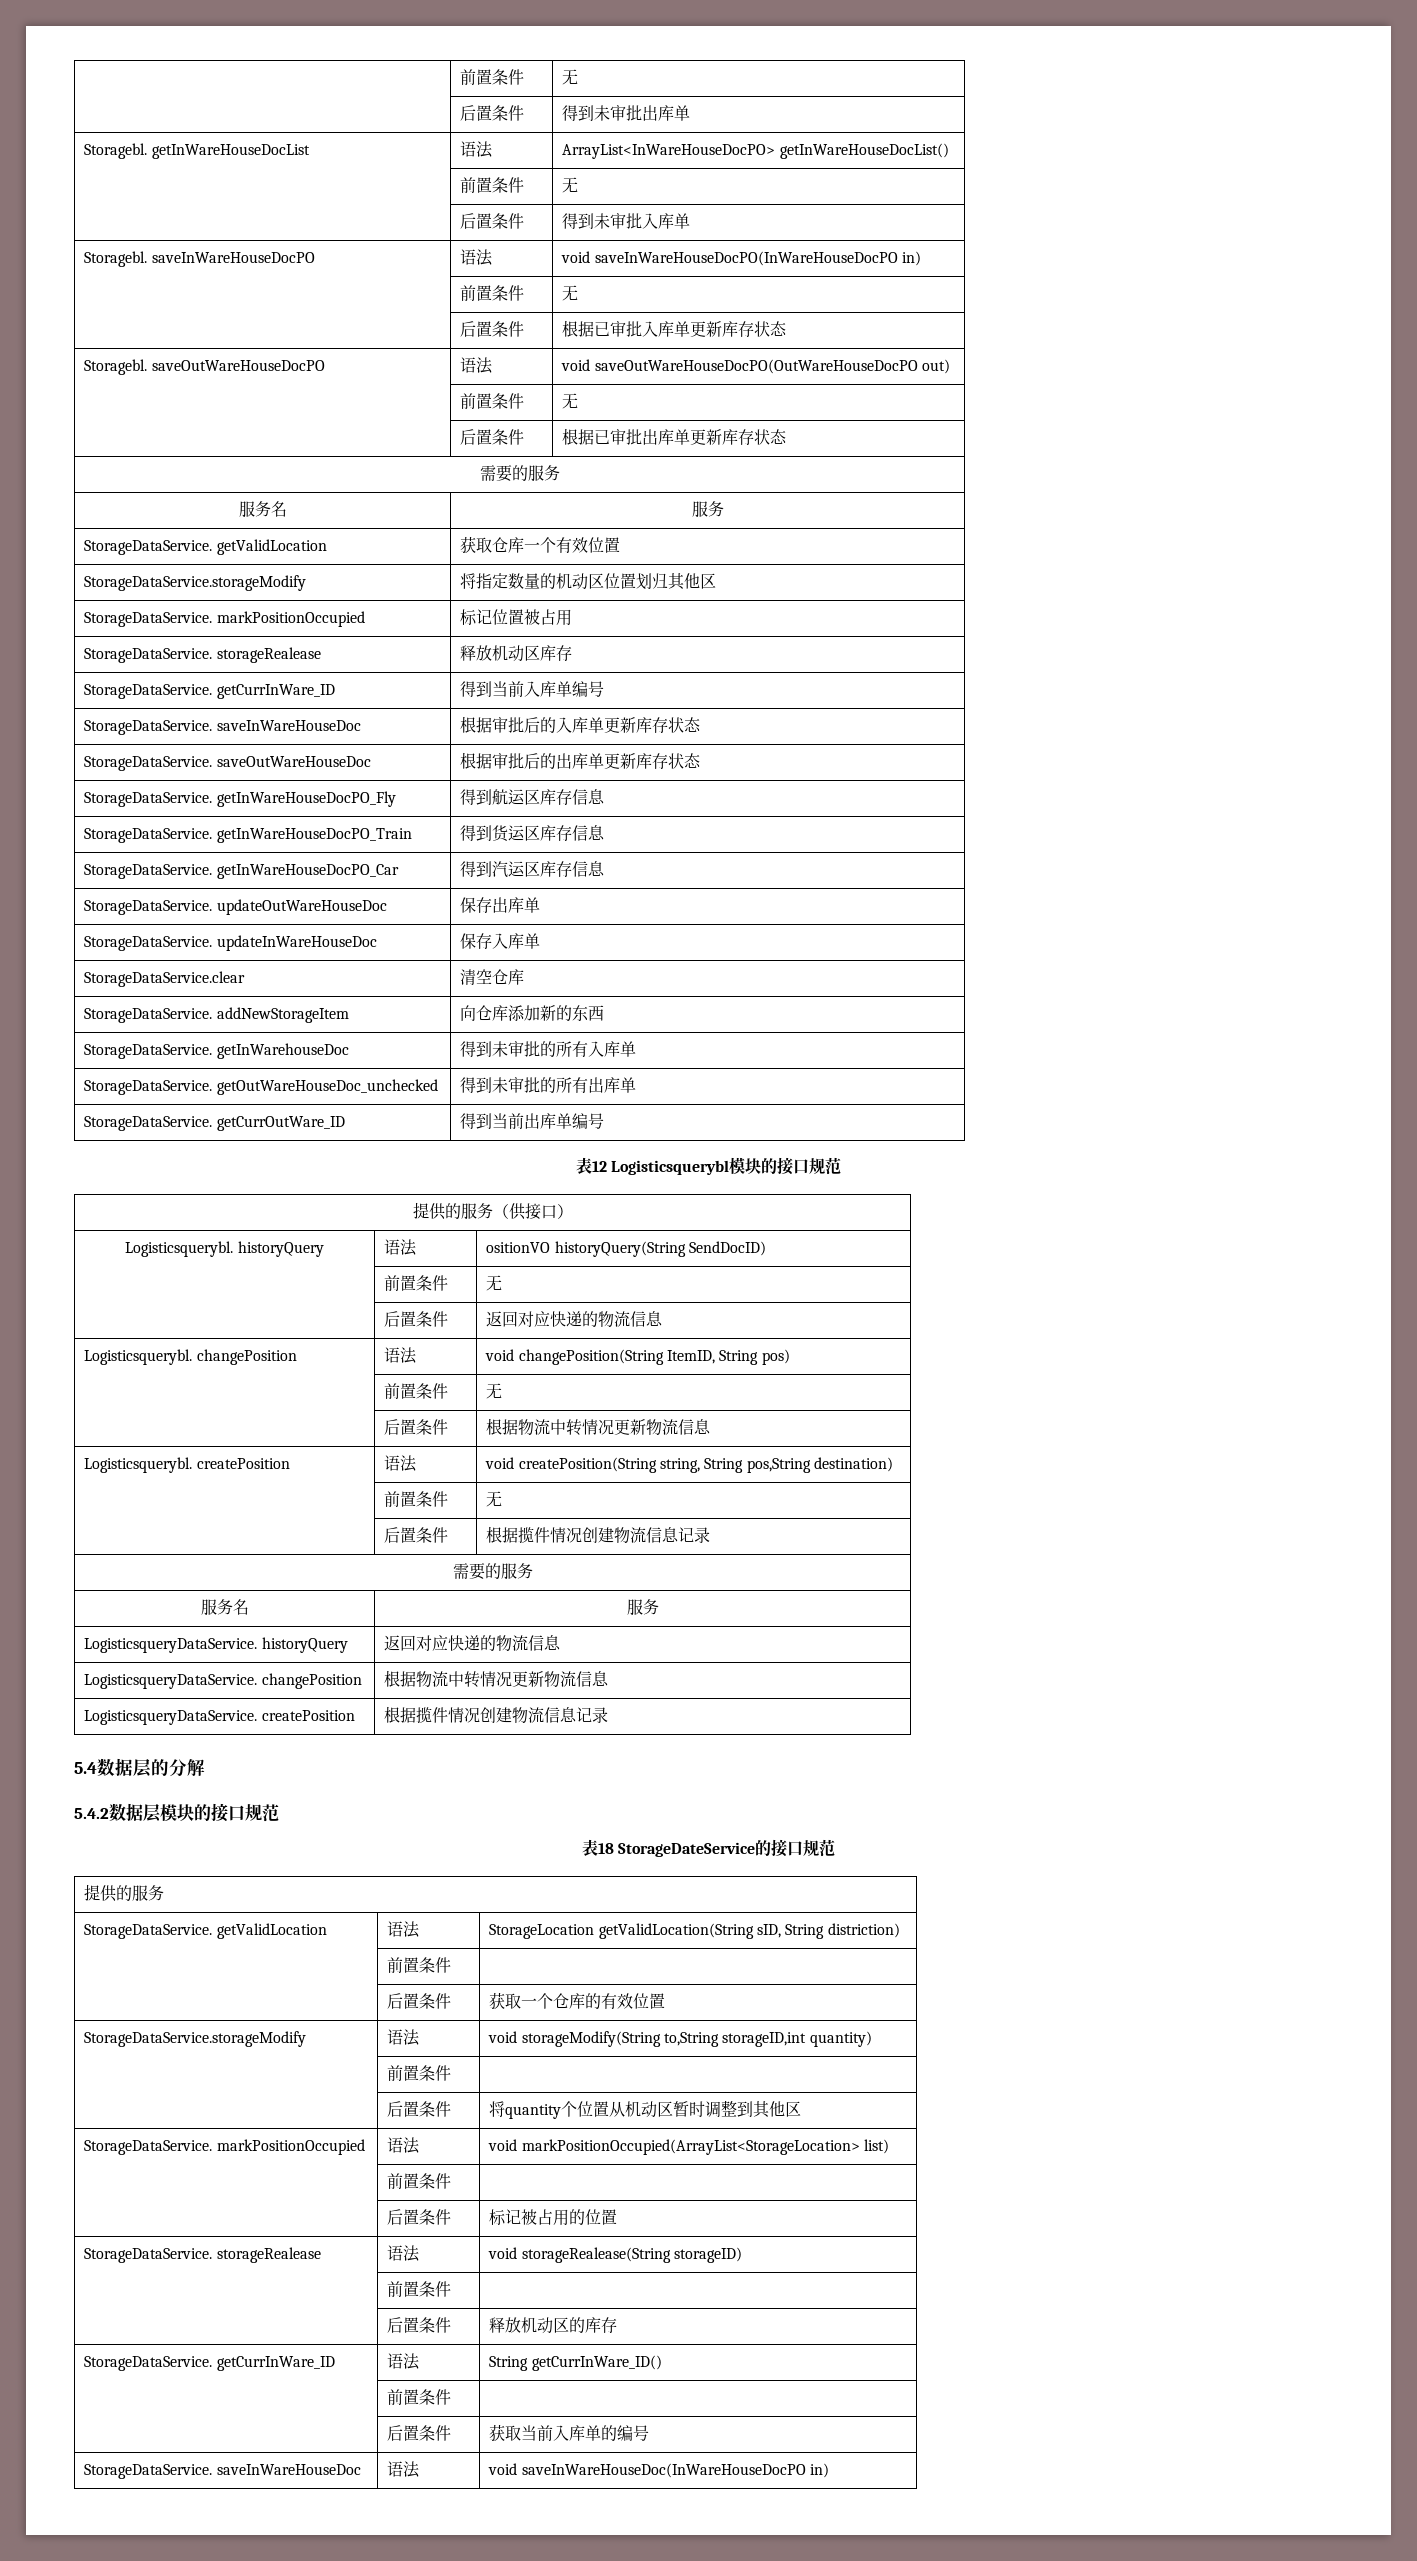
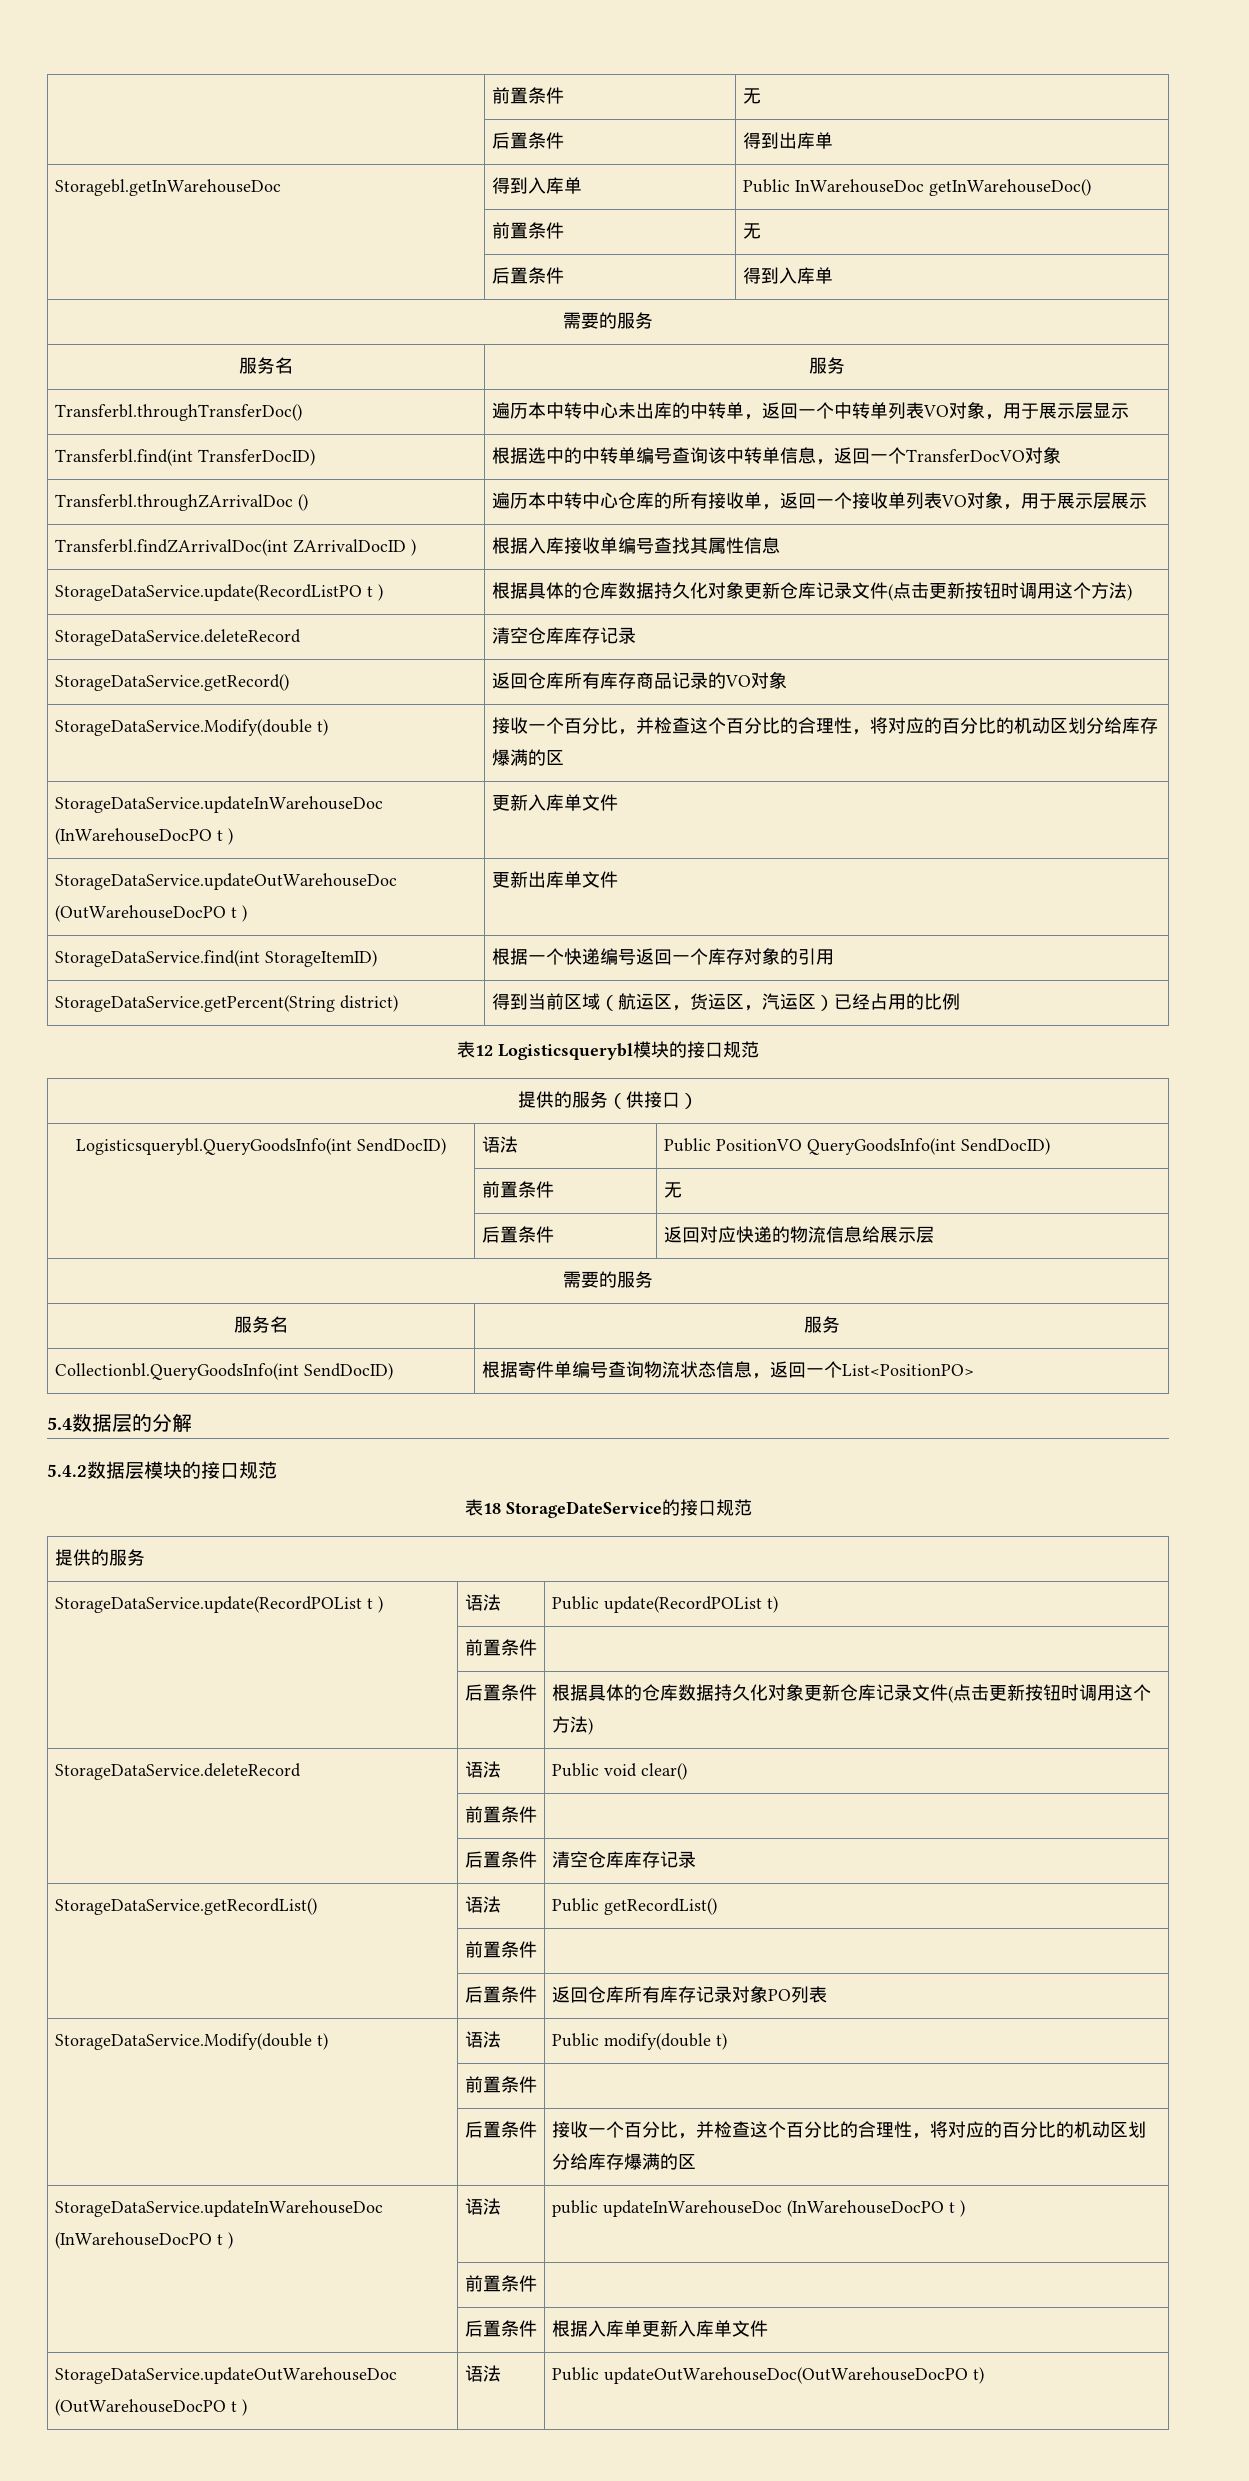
[460,69,525,85] [562,69,579,85] [460,105,525,121] [562,104,691,121] [84,143,310,159] [460,141,494,158] [562,143,949,159] [460,177,525,193] [562,177,579,193] [460,213,525,229] [562,212,691,229] [84,251,315,267] [460,249,494,266] [561,251,921,266] [460,285,525,301] [562,285,579,301] [460,321,525,337] [562,320,788,337] [84,359,325,375] [460,357,494,374] [561,359,950,374] [460,393,525,409] [562,393,579,409] [460,429,525,445] [562,428,788,445] [479,465,560,482] [238,501,287,517] [691,501,724,517] [84,539,327,555] [460,536,621,553] [84,575,307,591] [460,573,717,590] [84,611,365,627] [460,609,573,626] [84,647,321,663] [460,645,573,662] [84,684,335,699] [460,681,605,697] [84,720,361,735] [460,716,702,733] [84,756,371,771] [460,752,702,769] [84,791,396,807] [460,789,606,805] [84,828,412,843] [460,825,606,842] [84,864,399,879] [460,861,606,878] [84,899,387,915] [460,897,541,913] [84,935,377,951] [460,933,541,949] [84,971,246,987] [460,969,525,985] [84,1007,349,1023] [460,1005,605,1021] [84,1043,349,1059] [460,1040,637,1057] [84,1079,438,1095] [460,1076,637,1093] [84,1116,345,1131] [460,1113,605,1129] | 前置条件 | 无 // | 后置条件 | 得到未审批出库单 // Storagebl. getInWareHouseDocList | 语法 | ArrayList<InWareHouseDocPO> getInWareHouseDocList() // | 前置条件 | 无 // | 后置条件 | 得到未审批入库单 // Storagebl. saveInWareHouseDocPO | 语法 | void saveInWareHouseDocPO(InWareHouseDocPO in) // | 前置条件 | 无 // | 后置条件 | 根据已审批入库单更新库存状态 // Storagebl. saveOutWareHouseDocPO | 语法 | void saveOutWareHouseDocPO(OutWareHouseDocPO out) // | 前置条件 | 无 // | 后置条件 | 根据已审批出库单更新库存状态 // 需要的服务 // 服务名 | 服务 // StorageDataService. getValidLocation | 获取仓库一个有效位置 // StorageDataService.storageModify | 将指定数量的机动区位置划归其他区 // StorageDataService. markPositionOccupied | 标记位置被占用 // StorageDataService. storageRealease | 释放机动区库存 // StorageDataService. getCurrInWare_ID | 得到当前入库单编号 // StorageDataService. saveInWareHouseDoc | 根据审批后的入库单更新库存状态 // StorageDataService. saveOutWareHouseDoc | 根据审批后的出库单更新库存状态 // StorageDataService. getInWareHouseDocPO_Fly | 得到航运区库存信息 // StorageDataService. getInWareHouseDocPO_Train | 得到货运区库存信息 // StorageDataService. getInWareHouseDocPO_Car | 得到汽运区库存信息 // StorageDataService. updateOutWareHouseDoc | 保存出库单 // StorageDataService. updateInWareHouseDoc | 保存入库单 // StorageDataService.clear | 清空仓库 // StorageDataService. addNewStorageItem | 向仓库添加新的东西 // StorageDataService. getInWarehouseDoc | 得到未审批的所有入库单 // StorageDataService. getOutWareHouseDoc_unchecked | 得到未审批的所有出库单 // StorageDataService. getCurrOutWare_ID | 得到当前出库单编号 -> [491,87,564,104] [742,88,761,104] [491,132,564,149] [742,132,833,149] [54,179,281,196] [491,177,582,194] [742,179,1091,196] [491,222,564,239] [742,223,761,239] [491,267,564,284] [742,267,833,284] [563,312,653,329] [239,357,293,374] [808,357,845,374] [54,404,302,421] [491,402,1129,420] [54,449,315,466] [491,447,1061,465] [54,494,308,511] [491,492,1147,510] [54,539,416,556] [491,537,780,554] [54,584,383,601] [491,582,1132,601] [54,629,301,646] [491,627,636,644] [54,674,289,691] [491,672,787,689] [54,719,328,736] [491,717,1158,735] [491,749,564,766] [54,796,383,813] [54,828,233,845] [491,794,618,811] [54,873,397,890] [54,905,247,922] [491,871,618,888] [54,950,377,967] [491,948,834,965] [54,995,398,1012] [491,993,960,1011] | 前置条件 | 无 // | 后置条件 | 得到出库单 // Storagebl.getInWarehouseDoc | 得到入库单 | Public InWarehouseDoc getInWarehouseDoc() // | 前置条件 | 无 // | 后置条件 | 得到入库单 // 需要的服务 // 服务名 | 服务 // Transferbl.throughTransferDoc() | 遍历本中转中心未出库的中转单，返回一个中转单列表VO对象，用于展示层显示 // Transferbl.find(int TransferDocID) | 根据选中的中转单编号查询该中转单信息，返回一个TransferDocVO对象 // Transferbl.throughZArrivalDoc () | 遍历本中转中心仓库的所有接收单，返回一个接收单列表VO对象，用于展示层展示 // Transferbl.findZArrivalDoc(int ZArrivalDocID ) | 根据入库接收单编号查找其属性信息 // StorageDataService.update(RecordListPO t ) | 根据具体的仓库数据持久化对象更新仓库记录文件(点击更新按钮时调用这个方法) // StorageDataService.deleteRecord | 清空仓库库存记录 // StorageDataService.getRecord() | 返回仓库所有库存商品记录的VO对象 // StorageDataService.Modify(double t) | 接收一个百分比，并检查这个百分比的合理性，将对应的百分比的机动区划分给库存爆满的区 // StorageDataService.updateInWarehouseDoc (InWarehouseDocPO t ) | 更新入库单文件 // StorageDataService.updateOutWarehouseDoc (OutWarehouseDocPO t ) | 更新出库单文件 // StorageDataService.find(int StorageItemID) | 根据一个快递编号返回一个库存对象的引用 // StorageDataService.getPercent(String district) | 得到当前区域（航运区，货运区，汽运区）已经占用的比例
[125,1241,324,1257] [384,1239,418,1256] [486,1241,686,1257] Logisticsquerybl. historyQuery | 语法 | ositionVO historyQuery(String -> [76,1138,446,1155] [481,1136,518,1153] [663,1138,956,1155] Logisticsquerybl.QueryGoodsInfo(int SendDocID) | 语法 | Public PositionVO QueryGoodsInfo(int
[84,1349,297,1365] [384,1347,418,1364] [485,1349,790,1365] [384,1383,449,1399] [486,1383,503,1399] [384,1419,449,1435] [486,1418,712,1436] [84,1457,290,1473] [384,1455,418,1472] [485,1457,893,1473] [384,1491,449,1507] [486,1491,503,1507] [384,1527,449,1543] [486,1526,711,1544] [452,1563,533,1580] [200,1599,249,1615] [626,1599,659,1615] [84,1637,348,1653] [384,1635,562,1652] [84,1673,362,1689] [384,1670,610,1688] [84,1710,355,1725] [384,1706,609,1724] // Logisticsquerybl. changePosition | 语法 | void changePosition(String ItemID, String pos) // | 前置条件 | 无 // | 后置条件 | 根据物流中转情况更新物流信息 // Logisticsquerybl. createPosition | 语法 | void createPosition(String string, String pos,String destination) // | 前置条件 | 无 // | 后置条件 | 根据揽件情况创建物流信息记录 // 需要的服务 // 服务名 | 服务 // LogisticsqueryDataService. historyQuery | 返回对应快递的物流信息 // LogisticsqueryDataService. changePosition | 根据物流中转情况更新物流信息 // LogisticsqueryDataService. createPosition | 根据揽件情况创建物流信息记录 -> [861,1226,934,1243] [563,1271,653,1288] [234,1316,288,1333] [803,1316,840,1333] [54,1363,393,1380] [481,1361,974,1379] 给展示层 // 需要的服务 // 服务名 | 服务 // Collectionbl.QueryGoodsInfo(int SendDocID) | 根据寄件单编号查询物流状态信息，返回一个List<PositionPO>
[84,1923,327,1939] [387,1921,421,1938] [489,1923,900,1939] [387,1957,452,1973] [387,1993,452,2009] [489,1992,666,2009] [84,2031,307,2047] [387,2029,421,2046] [488,2031,872,2047] [387,2065,452,2081] [387,2101,452,2117] [489,2100,802,2119] [84,2139,365,2155] [387,2137,421,2154] [488,2139,889,2155] [387,2173,452,2189] [387,2209,452,2225] [489,2209,618,2226] [84,2247,321,2263] [387,2245,421,2262] [488,2247,742,2263] [387,2281,452,2297] [387,2317,452,2333] [489,2317,618,2334] [84,2356,335,2371] [387,2353,421,2370] [489,2355,662,2371] [387,2389,452,2405] [387,2425,452,2441] [489,2424,650,2441] [84,2464,361,2479] [387,2461,421,2478] [488,2463,829,2478] StorageDataService. getValidLocation | 语法 | StorageLocation getValidLocation(String sID, String distriction) // | 前置条件 | // | 后置条件 | 获取一个仓库的有效位置 // StorageDataService.storageModify | 语法 | void storageModify(String to,String storageID,int quantity) // | 前置条件 | // | 后置条件 | 将quantity个位置从机动区暂时调整到其他区 // StorageDataService. markPositionOccupied | 语法 | void markPositionOccupied(ArrayList<StorageLocation> list) // | 前置条件 | // | 后置条件 | 标记被占用的位置 // StorageDataService. storageRealease | 语法 | void storageRealease(String storageID) // | 前置条件 | // | 后置条件 | 释放机动区的库存 // StorageDataService. getCurrInWare_ID | 语法 | String getCurrInWare_ID() // | 前置条件 | // | 后置条件 | 获取当前入库单的编号 // StorageDataService. saveInWareHouseDoc | 语法 | void saveInWareHouseDoc(InWareHouseDocPO in) -> [54,1596,383,1613] [464,1594,501,1611] [551,1596,778,1613] [464,1639,537,1656] [464,1684,537,1701] [551,1684,1151,1703] [551,1716,593,1735] [54,1763,301,1780] [464,1761,501,1778] [551,1763,687,1780] [464,1806,537,1823] [464,1851,537,1868] [551,1851,696,1868] [54,1898,317,1915] [464,1896,501,1913] [551,1898,717,1915] [464,1941,537,1958] [464,1986,537,2003] [551,1986,827,2003] [54,2033,328,2050] [464,2031,501,2048] [551,2033,727,2050] [464,2076,537,2093] [464,2121,537,2138] [551,2121,1146,2139] [551,2153,696,2170] [54,2200,383,2217] [54,2232,233,2249] [464,2198,501,2215] [551,2200,965,2217] [464,2275,537,2292] [464,2320,537,2337] [551,2320,768,2337] [54,2367,397,2384] [54,2399,247,2416] [464,2365,501,2382] [551,2367,984,2384] StorageDataService.update(RecordPOList t ) | 语法 | Public update(RecordPOList t) // | 前置条件 | // | 后置条件 | 根据具体的仓库数据持久化对象更新仓库记录文件(点击更新按钮时调用这个方法) // StorageDataService.deleteRecord | 语法 | Public void clear() // | 前置条件 | // | 后置条件 | 清空仓库库存记录 // StorageDataService.getRecordList() | 语法 | Public getRecordList() // | 前置条件 | // | 后置条件 | 返回仓库所有库存记录对象PO列表 // StorageDataService.Modify(double t) | 语法 | Public modify(double t) // | 前置条件 | // | 后置条件 | 接收一个百分比，并检查这个百分比的合理性，将对应的百分比的机动区划分给库存爆满的区 // StorageDataService.updateInWarehouseDoc (InWarehouseDocPO t ) | 语法 | public updateInWarehouseDoc (InWarehouseDocPO t ) // | 前置条件 | // | 后置条件 | 根据入库单更新入库单文件 // StorageDataService.updateOutWarehouseDoc (OutWarehouseDocPO t ) | 语法 | Public updateOutWarehouseDoc(OutWarehouseDocPO t)

